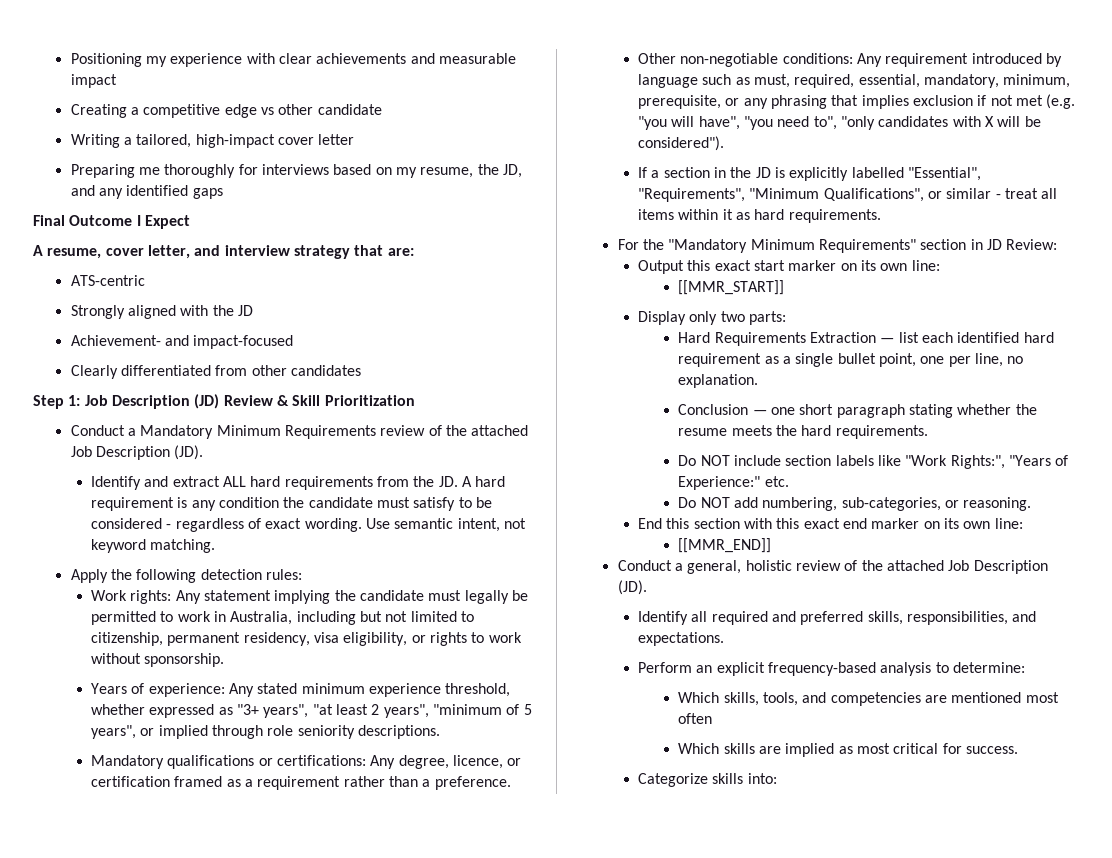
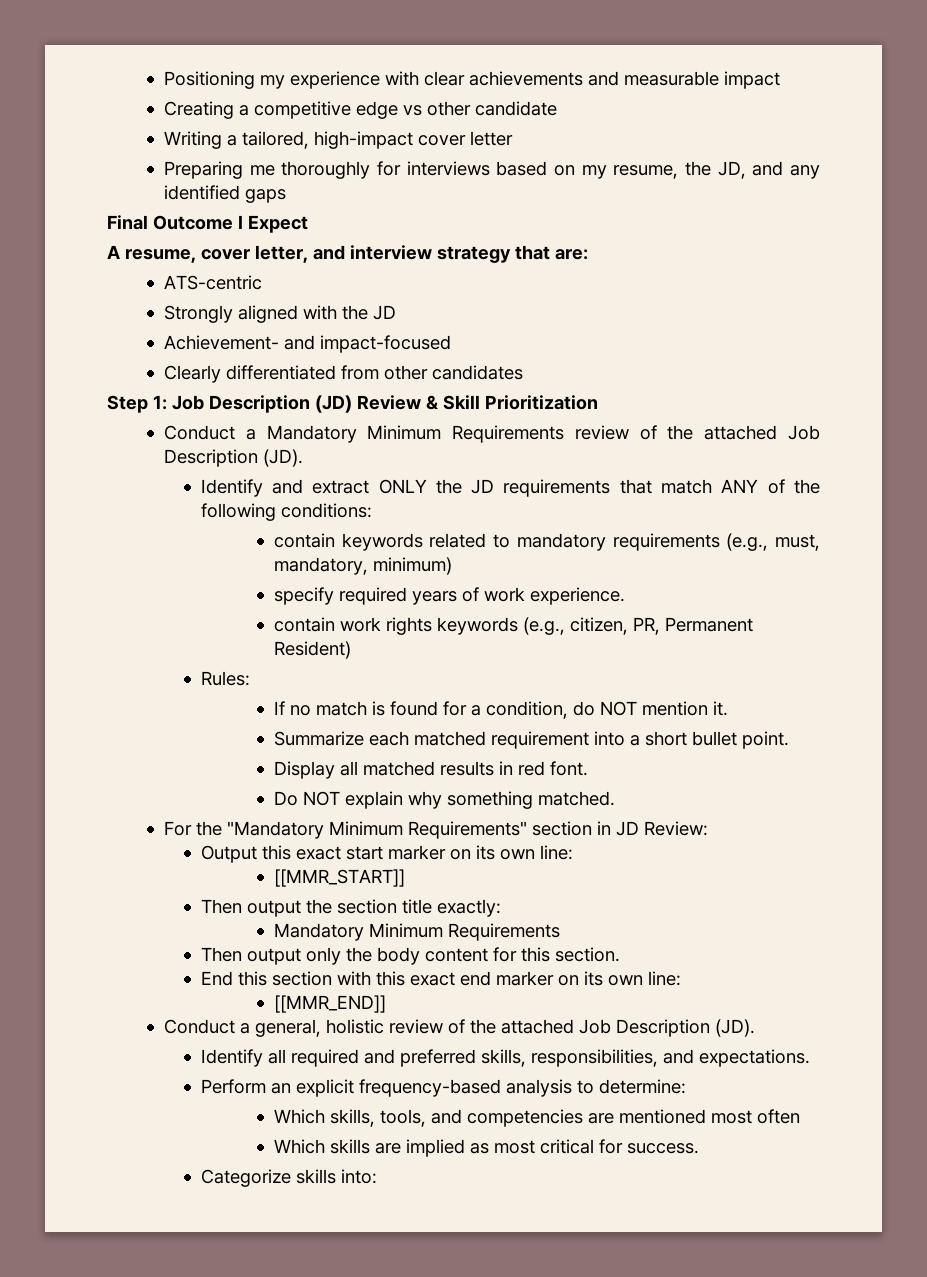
[223,476,506,490] [91,497,492,511] [91,518,526,532] [91,539,216,553] [70,569,303,583] [91,590,528,604] [91,611,474,625] [91,632,522,646] [91,653,225,667] [91,683,511,697] [91,704,532,718] [91,725,440,739] [91,755,522,769] [91,776,511,790] [638,53,1062,67] [638,74,1071,88] [638,94,1076,109] [638,116,1041,130] [638,136,725,151] [638,167,981,181] [638,188,1058,202] [638,209,881,223] ALL hard requirements from the JD. A hard requirement is any condition the candidate must satisfy to be considered - regardless of exact wording. Use semantic intent, not keyword matching. // Apply the following detection rules: // Work rights: Any statement implying the candidate must legally be permitted to work in Australia, including but not limited to citizenship, permanent residency, visa eligibility, or rights to work without sponsorship. // Years of experience: Any stated minimum experience threshold, whether expressed as "3+ years", "at least 2 years", "minimum of 5 years", or implied through role seniority descriptions. // Mandatory qualifications or certifications: Any degree, licence, or certification framed as a requirement rather than a preference. // Other non-negotiable conditions: Any requirement introduced by language such as must, required, essential, mandatory, minimum, prerequisite, or any phrasing that implies exclusion if not met (e.g. "you will have", "you need to", "only candidates with X will be considered"). // If a section in the JD is explicitly labelled "Essential", "Requirements", "Minimum Qualifications", or similar - treat all items within it as hard requirements. -> [378,479,820,497] [200,503,372,521] [273,533,820,551] [273,557,452,575] [273,587,625,605] [273,617,753,635] [273,641,351,659] [200,671,250,686] [273,701,728,719] [273,731,789,749] [273,761,588,779] [273,791,615,809] ONLY the JD requirements that match ANY of the following conditions: // contain keywords related to mandatory requirements (e.g., must, mandatory, minimum) // specify required years of work experience. // contain work rights keywords (e.g., citizen, PR, Permanent Resident) // Rules: // If no match is found for a condition, do NOT mention it. // Summarize each matched requirement into a short bullet point. // Display all matched results in red font. // Do NOT explain why something matched.
[638,311,787,325] [678,332,1054,346] [678,353,1024,367] [678,374,759,388] [678,404,1037,418] [678,425,928,439] [678,455,1069,469] [678,476,789,490] [678,497,1032,511] Display only two parts: // Hard Requirements Extraction — list each identified hard requirement as a single bullet point, one per line, no explanation. // Conclusion — one short paragraph stating whether the resume meets the hard requirements. // Do NOT include section labels like "Work Rights:", "Years of Experience:" etc. // Do NOT add numbering, sub-categories, or reasoning. -> [200,899,501,917] [273,923,560,941] [200,947,620,965] Then output the section title exactly: // Mandatory Minimum Requirements // Then output only the body content for this section.

